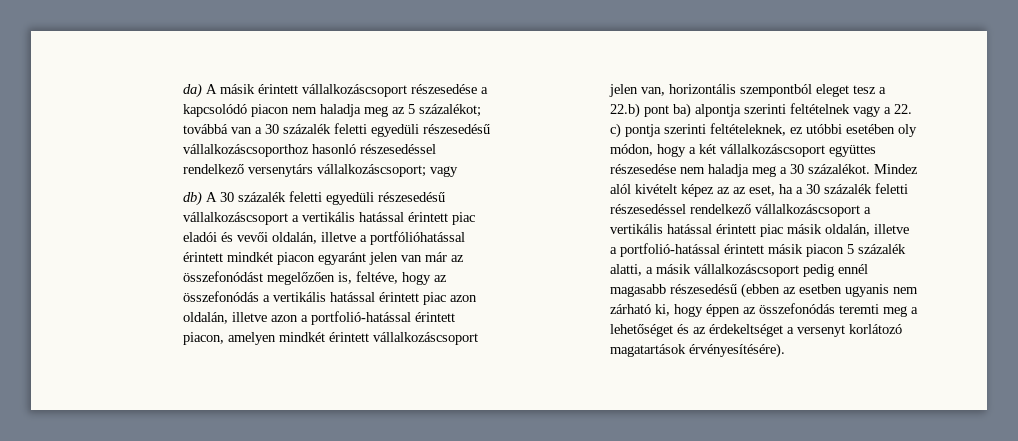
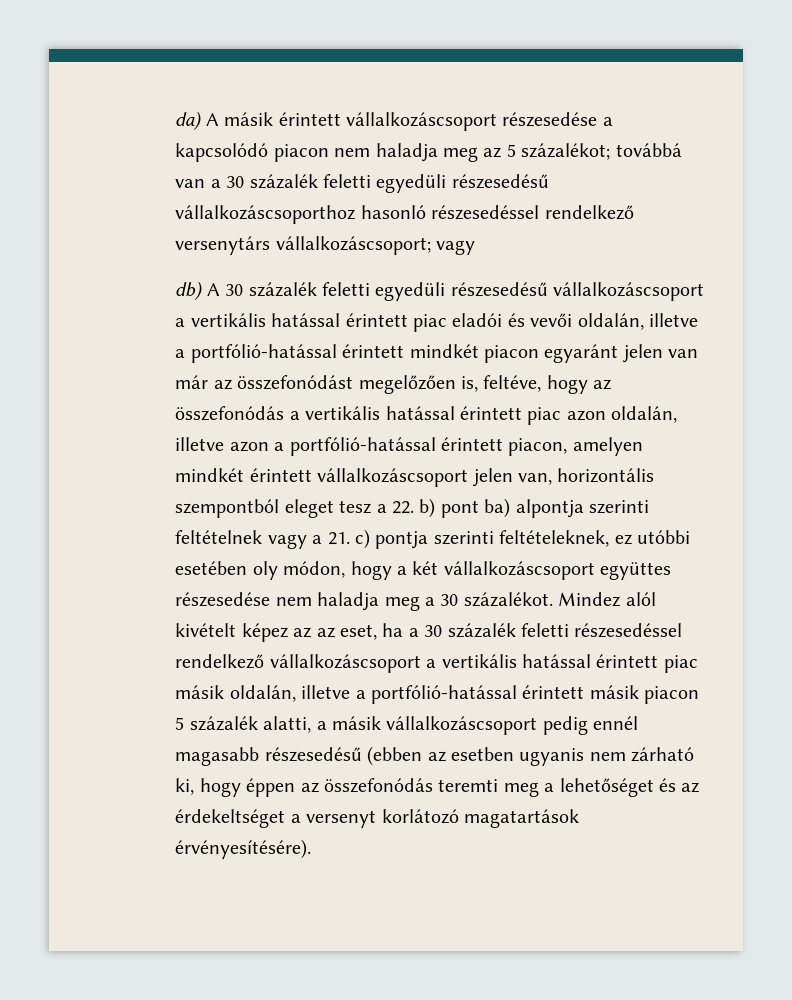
[369,231,465,245] portfólióhatással -> [190,344,337,363] portfólió-hatással
[310,311,411,325] portfolió-hatással -> [289,437,436,456] portfólió-hatással
[609,103,640,118] 22.b) -> [391,498,436,518] 22. b)
[893,104,912,114] 22. -> [327,532,350,545] 21.
[619,243,720,257] portfolió-hatással -> [370,685,517,704] portfólió-hatással

